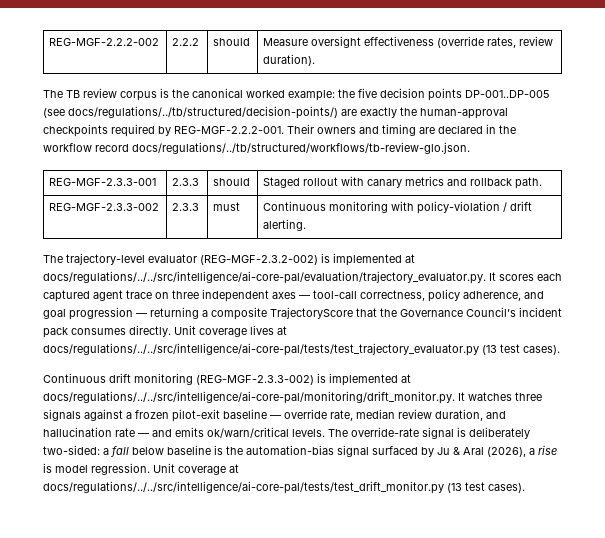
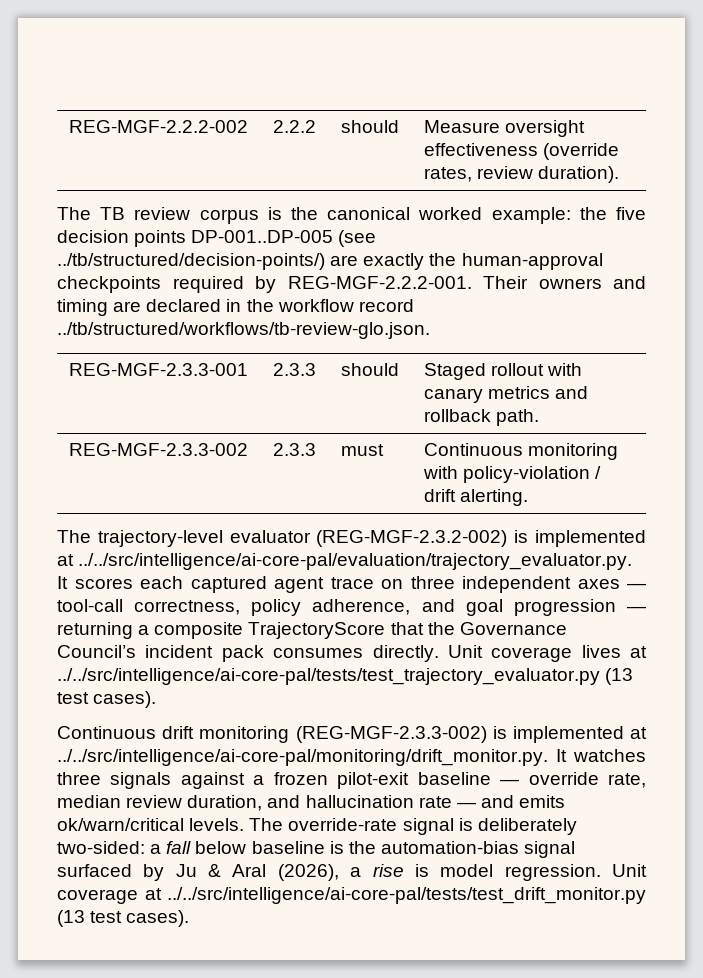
[68,106,338,119] docs/regulations/../tb/structured/decision-points/) -> [57,253,325,270] ../tb/structured/decision-points/)
[132,142,470,154] docs/regulations/../tb/structured/workflows/tb-review-glo.json. -> [57,322,430,339] ../tb/structured/workflows/tb-review-glo.json.
[43,271,486,284] docs/regulations/../../src/intelligence/ai-core-pal/evaluation/trajectory_evaluator.py. -> [78,553,633,570] ../../src/intelligence/ai-core-pal/evaluation/trajectory_evaluator.py.
[43,343,479,356] docs/regulations/../../src/intelligence/ai-core-pal/tests/test_trajectory_evaluator.py -> [57,668,600,685] ../../src/intelligence/ai-core-pal/tests/test_trajectory_evaluator.py
[43,391,455,404] docs/regulations/../../src/intelligence/ai-core-pal/monitoring/drift_monitor.py. -> [57,749,548,766] ../../src/intelligence/ai-core-pal/monitoring/drift_monitor.py.
[43,481,444,494] docs/regulations/../../src/intelligence/ai-core-pal/tests/test_drift_monitor.py -> [167,887,646,904] ../../src/intelligence/ai-core-pal/tests/test_drift_monitor.py

